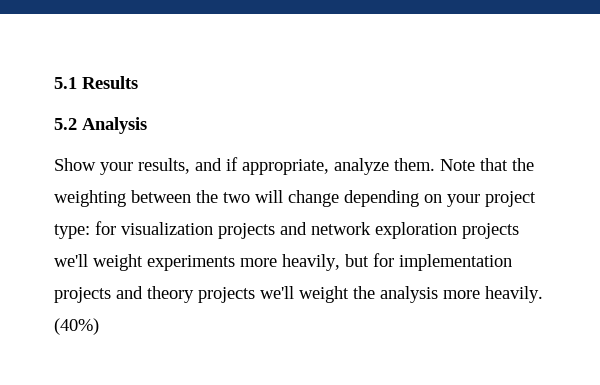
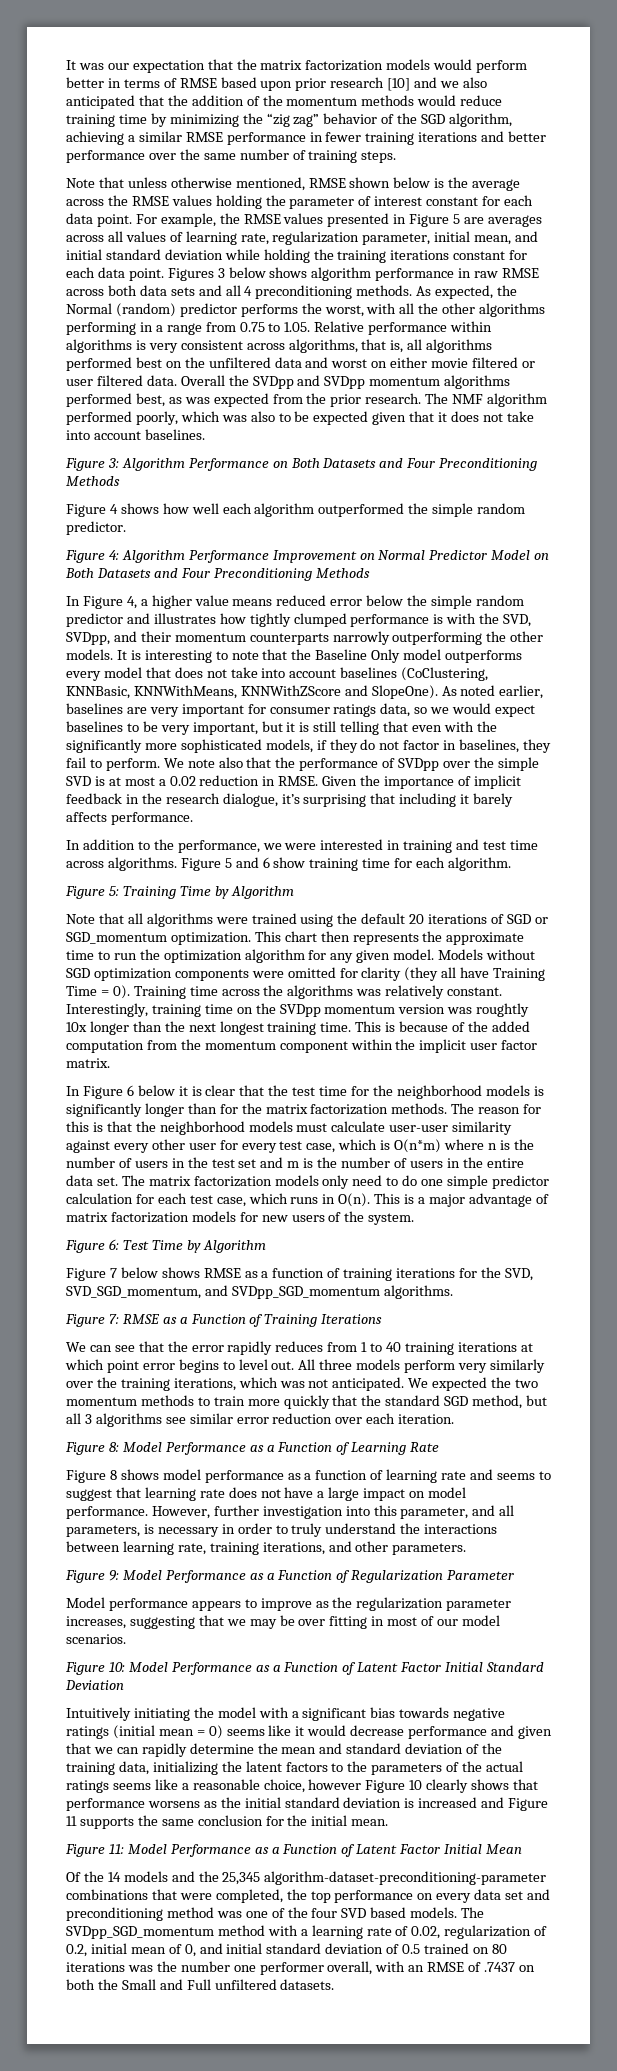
[54,76,138,89] [54,117,147,134] [54,157,534,175] [54,190,536,207] [54,221,519,239] [54,253,512,271] [54,286,543,303] [54,318,99,335] 5.1 Results // 5.2 Analysis // Show your results, and if appropriate, analyze them. Note that the weighting between the two will change depending on your project type: for visualization projects and network exploration projects we'll weight experiments more heavily, but for implementation projects and theory projects we'll weight the analysis more heavily. (40%) -> [66,59,528,73] [66,77,487,91] [66,95,503,109] [66,113,513,127] [66,131,547,145] [66,149,397,163] [66,177,521,191] [66,195,534,209] [66,213,542,227] [66,231,539,245] [66,249,528,263] [66,267,540,281] [66,285,518,299] [66,303,546,317] [66,321,493,335] [66,339,493,353] [66,357,535,371] [66,375,511,389] [66,393,548,407] [66,411,534,425] [66,429,205,440] [65,458,538,471] [66,476,120,486] [66,503,526,517] [66,521,126,535] [65,550,550,563] [65,568,370,581] [66,595,524,609] [66,613,532,627] [66,631,544,645] [66,649,523,663] [66,667,489,681] [66,685,544,699] [66,703,536,717] [66,721,497,735] [66,739,552,753] [66,757,539,771] [66,775,521,789] [66,793,514,807] [66,812,193,825] [66,839,538,853] [66,857,512,871] [65,886,294,899] [66,913,548,927] [66,931,525,945] [66,949,536,963] [66,967,546,981] [66,985,503,999] [66,1003,530,1017] [66,1021,530,1035] [66,1039,538,1053] [66,1058,110,1068] [66,1085,544,1099] [66,1103,542,1117] [66,1121,513,1135] [66,1139,534,1153] [66,1157,524,1168] [66,1175,549,1189] [66,1193,549,1207] [66,1211,415,1225] [65,1239,266,1253] [66,1267,533,1281] [66,1285,453,1299] [65,1314,383,1327] [66,1341,533,1355] [65,1359,545,1373] [66,1377,539,1391] [66,1395,548,1409] [66,1413,455,1427] [65,1442,440,1455] [66,1469,551,1483] [66,1487,467,1501] [66,1505,515,1519] [66,1523,498,1537] [66,1541,467,1555] [65,1570,515,1583] [66,1597,512,1611] [66,1615,500,1629] [66,1634,126,1644] [65,1662,545,1675] [65,1680,124,1690] [66,1707,506,1721] [66,1725,552,1739] [66,1743,503,1757] [66,1761,524,1775] [66,1779,539,1793] [66,1797,549,1811] [66,1815,389,1829] [65,1844,523,1857] [66,1871,547,1885] [66,1889,551,1903] [66,1907,485,1921] [66,1925,548,1939] [66,1943,507,1957] [66,1961,535,1975] [66,1979,335,1990] It was our expectation that the matrix factorization models would perform better in terms of RMSE based upon prior research [10] and we also anticipated that the addition of the momentum methods would reduce training time by minimizing the “zig zag” behavior of the SGD algorithm, achieving a similar RMSE performance in fewer training iterations and better performance over the same number of training steps. // Note that unless otherwise mentioned, RMSE shown below is the average across the RMSE values holding the parameter of interest constant for each data point. For example, the RMSE values presented in Figure 5 are averages across all values of learning rate, regularization parameter, initial mean, and initial standard deviation while holding the training iterations constant for each data point. Figures 3 below shows algorithm performance in raw RMSE across both data sets and all 4 preconditioning methods. As expected, the Normal (random) predictor performs the worst, with all the other algorithms performing in a range from 0.75 to 1.05. Relative performance within algorithms is very consistent across algorithms, that is, all algorithms performed best on the unfiltered data and worst on either movie filtered or user filtered data. Overall the SVDpp and SVDpp momentum algorithms performed best, as was expected from the prior research. The NMF algorithm performed poorly, which was also to be expected given that it does not take into account baselines. // Figure 3: Algorithm Performance on Both Datasets and Four Preconditioning Methods // Figure 4 shows how well each algorithm outperformed the simple random predictor. // Figure 4: Algorithm Performance Improvement on Normal Predictor Model on Both Datasets and Four Preconditioning Methods // In Figure 4, a higher value means reduced error below the simple random predictor and illustrates how tightly clumped performance is with the SVD, SVDpp, and their momentum counterparts narrowly outperforming the other models. It is interesting to note that the Baseline Only model outperforms every model that does not take into account baselines (CoClustering, KNNBasic, KNNWithMeans, KNNWithZScore and SlopeOne). As noted earlier, baselines are very important for consumer ratings data, so we would expect baselines to be very important, but it is still telling that even with the significantly more sophisticated models, if they do not factor in baselines, they fail to perform. We note also that the performance of SVDpp over the simple SVD is at most a 0.02 reduction in RMSE. Given the importance of implicit feedback in the research dialogue, it’s surprising that including it barely affects performance. // In addition to the performance, we were interested in training and test time across algorithms. Figure 5 and 6 show training time for each algorithm. // Figure 5: Training Time by Algorithm // Note that all algorithms were trained using the default 20 iterations of SGD or SGD_momentum optimization. This chart then represents the approximate time to run the optimization algorithm for any given model. Models without SGD optimization components were omitted for clarity (they all have Training Time = 0). Training time across the algorithms was relatively constant. Interestingly, training time on the SVDpp momentum version was roughtly 10x longer than the next longest training time. This is because of the added computation from the momentum component within the implicit user factor matrix. // In Figure 6 below it is clear that the test time for the neighborhood models is significantly longer than for the matrix factorization methods. The reason for this is that the neighborhood models must calculate user-user similarity against every other user for every test case, which is O(n*m) where n is the number of users in the test set and m is the number of users in the entire data set. The matrix factorization models only need to do one simple predictor calculation for each test case, which runs in O(n). This is a major advantage of matrix factorization models for new users of the system. // Figure 6: Test Time by Algorithm // Figure 7 below shows RMSE as a function of training iterations for the SVD, SVD_SGD_momentum, and SVDpp_SGD_momentum algorithms. // Figure 7: RMSE as a Function of Training Iterations // We can see that the error rapidly reduces from 1 to 40 training iterations at which point error begins to level out. All three models perform very similarly over the training iterations, which was not anticipated. We expected the two momentum methods to train more quickly that the standard SGD method, but all 3 algorithms see similar error reduction over each iteration. // Figure 8: Model Performance as a Function of Learning Rate // Figure 8 shows model performance as a function of learning rate and seems to suggest that learning rate does not have a large impact on model performance. However, further investigation into this parameter, and all parameters, is necessary in order to truly understand the interactions between learning rate, training iterations, and other parameters. // Figure 9: Model Performance as a Function of Regularization Parameter // Model performance appears to improve as the regularization parameter increases, suggesting that we may be over fitting in most of our model scenarios. // Figure 10: Model Performance as a Function of Latent Factor Initial Standard Deviation // Intuitively initiating the model with a significant bias towards negative ratings (initial mean = 0) seems like it would decrease performance and given that we can rapidly determine the mean and standard deviation of the training data, initializing the latent factors to the parameters of the actual ratings seems like a reasonable choice, however Figure 10 clearly shows that performance worsens as the initial standard deviation is increased and Figure 11 supports the same conclusion for the initial mean. // Figure 11: Model Performance as a Function of Latent Factor Initial Mean // Of the 14 models and the 25,345 algorithm-dataset-preconditioning-parameter combinations that were completed, the top performance on every data set and preconditioning method was one of the four SVD based models. The SVDpp_SGD_momentum method with a learning rate of 0.02, regularization of 0.2, initial mean of 0, and initial standard deviation of 0.5 trained on 80 iterations was the number one performer overall, with an RMSE of .7437 on both the Small and Full unfiltered datasets.

